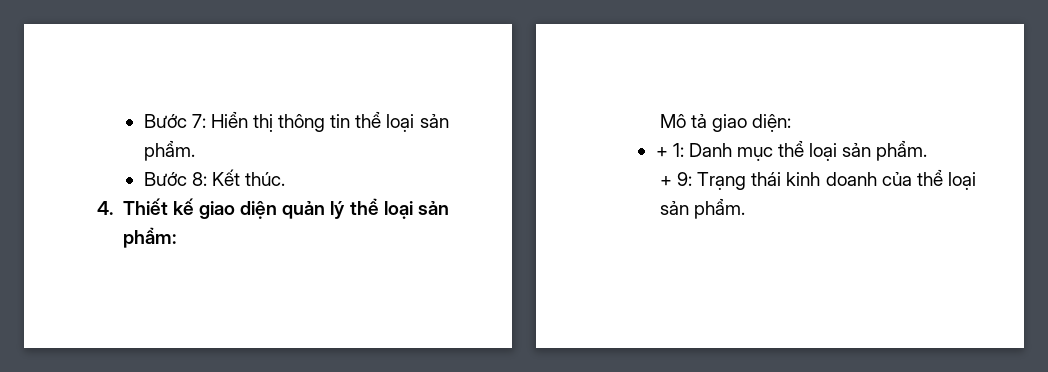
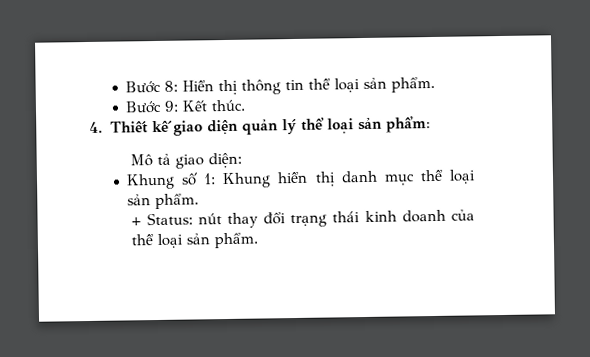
[143,114,206,128] Bước 7: -> [125,80,179,94] Bước 8:
[191,172,207,186] 8: -> [164,100,180,112] 9:
[655,143,732,157] + 1: Danh -> [126,170,378,190] Khung số 1: Khung hiển thị danh
[677,172,747,190] 9: Trạng -> [146,212,328,228] Status: nút thay đổi trạng

